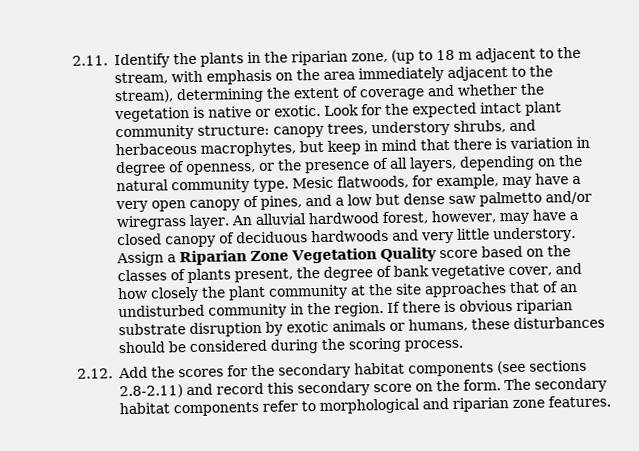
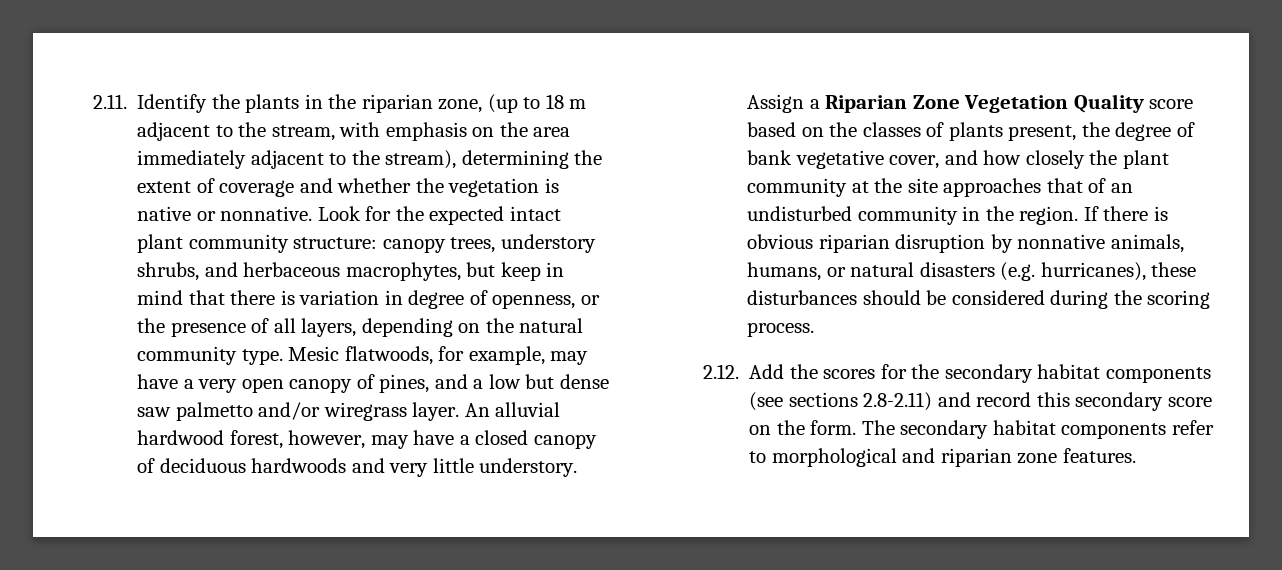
[273,104,321,117] exotic. -> [220,206,313,221] nonnative.
[117,323,186,336] substrate -> (890, 243) none
[285,318,468,333] exotic animals or humans, -> [1017,234,1184,253] [746,262,1146,281] nonnative animals, humans, or natural disasters (e.g. hurricanes),

